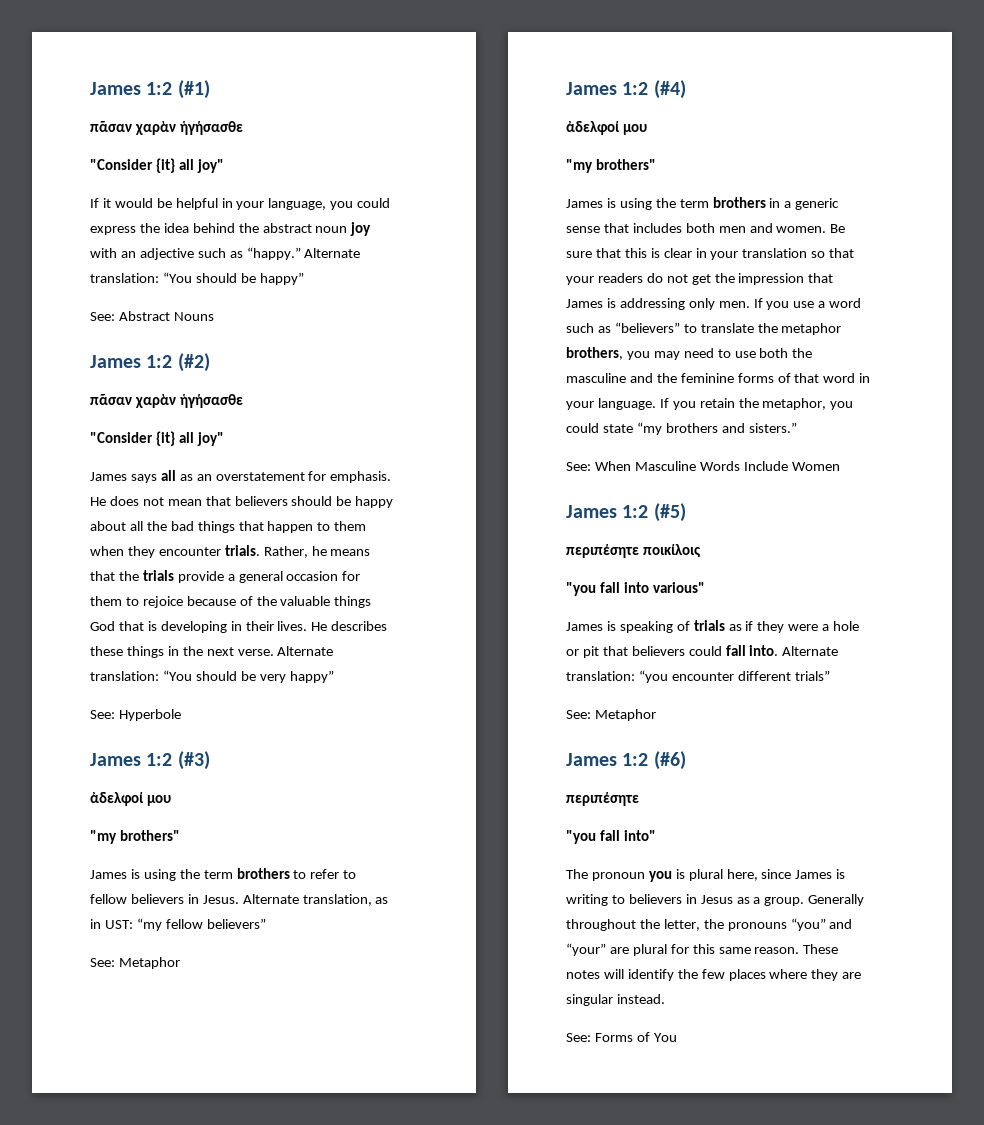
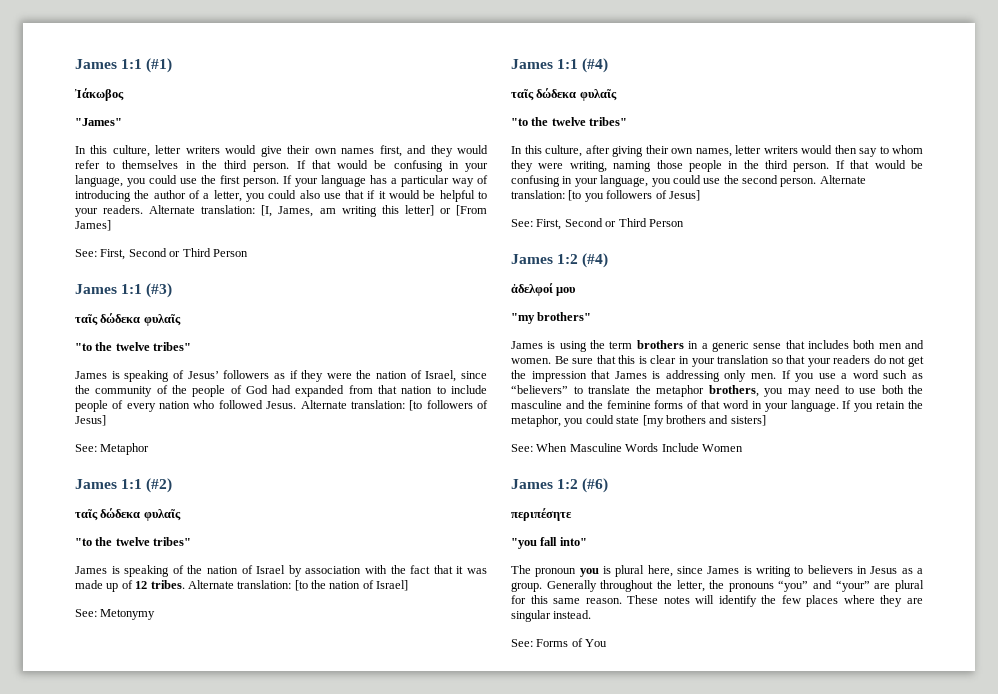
[90,82,173,95] James 1:2 -> [75,59,143,69] James 1:1
[90,121,243,135] [90,158,224,173] [90,198,391,210] [90,222,372,236] [90,247,361,260] [90,272,304,285] [90,311,214,321] [90,353,210,372] [90,394,243,408] [90,431,224,446] [90,470,392,483] [90,496,394,508] [90,521,367,533] [90,545,371,558] [90,570,361,583] [90,596,372,608] [90,621,388,633] [90,646,334,658] [90,670,334,683] [90,709,181,721] [90,751,210,770] [90,792,171,806] [90,830,180,844] [90,868,357,881] [90,894,389,906] [90,918,266,931] [90,957,180,969] πᾶσαν χαρὰν ἡγήσασθε // "Consider {it} all joy" // If it would be helpful in your language, you could express the idea behind the abstract noun joy with an adjective such as “happy.” Alternate translation: “You should be happy” // See: Abstract Nouns // James 1:2 (#2) // πᾶσαν χαρὰν ἡγήσασθε // "Consider {it} all joy" // James says all as an overstatement for emphasis. He does not mean that believers should be happy about all the bad things that happen to them when they encounter trials. Rather, he means that the trials provide a general occasion for them to rejoice because of the valuable things God that is developing in their lives. He describes these things in the next verse. Alternate translation: “You should be very happy” // See: Hyperbole // James 1:2 (#3) // ἀδελφοί μου // "my brothers" // James is using the term brothers to refer to fellow believers in Jesus. Alternate translation, as in UST: “my fellow believers” // See: Metaphor -> [74,88,124,101] [75,118,122,126] [75,145,488,157] [75,160,488,172] [75,175,488,187] [75,190,487,202] [75,205,487,217] [75,220,111,231] [75,248,248,260] [75,283,173,298] [75,313,181,326] [75,342,192,351] [75,370,488,382] [75,385,488,397] [75,400,489,412] [75,415,106,426] [75,443,150,455] [75,478,173,493] [75,508,181,521] [75,537,192,546] [75,565,488,577] [75,580,409,592] [75,609,156,620] [511,58,609,73] [511,88,617,101] [511,117,628,126] [511,145,923,157] [511,160,923,172] [511,175,866,187] [511,190,700,202] [511,218,684,230] Ἰάκωβος // "James" // In this culture, letter writers would give their own names first, and they would refer to themselves in the third person. If that would be confusing in your language, you could use the first person. If your language has a particular way of introducing the author of a letter, you could also use that if it would be helpful to your readers. Alternate translation: [I, James, am writing this letter] or [From James] // See: First, Second or Third Person // James 1:1 (#3) // ταῖς δώδεκα φυλαῖς // "to the twelve tribes" // James is speaking of Jesus’ followers as if they were the nation of Israel, since the community of the people of God had expanded from that nation to include people of every nation who followed Jesus. Alternate translation: [to followers of Jesus] // See: Metaphor // James 1:1 (#2) // ταῖς δώδεκα φυλαῖς // "to the twelve tribes" // James is speaking of the nation of Israel by association with the fact that it was made up of 12 tribes. Alternate translation: [to the nation of Israel] // See: Metonymy // James 1:1 (#4) // ταῖς δώδεκα φυλαῖς // "to the twelve tribes" // In this culture, after giving their own names, letter writers would then say to whom they were writing, naming those people in the third person. If that would be confusing in your language, you could use the second person. Alternate translation: [to you followers of Jesus] // See: First, Second or Third Person
[636,422,662,435] “my -> [642,415,664,427] [my
[748,422,797,433] sisters.” -> [730,415,766,426] sisters]
[566,503,686,522] [566,544,701,558] [566,582,705,596] [566,620,860,633] [566,645,839,658] [566,670,830,683] [566,709,656,721] // James 1:2 (#5) // περιπέσητε ποικίλοις // "you fall into various" // James is speaking of trials as if they were a hole or pit that believers could fall into. Alternate translation: “you encounter different trials” // See: Metaphor -> (743, 448) none

